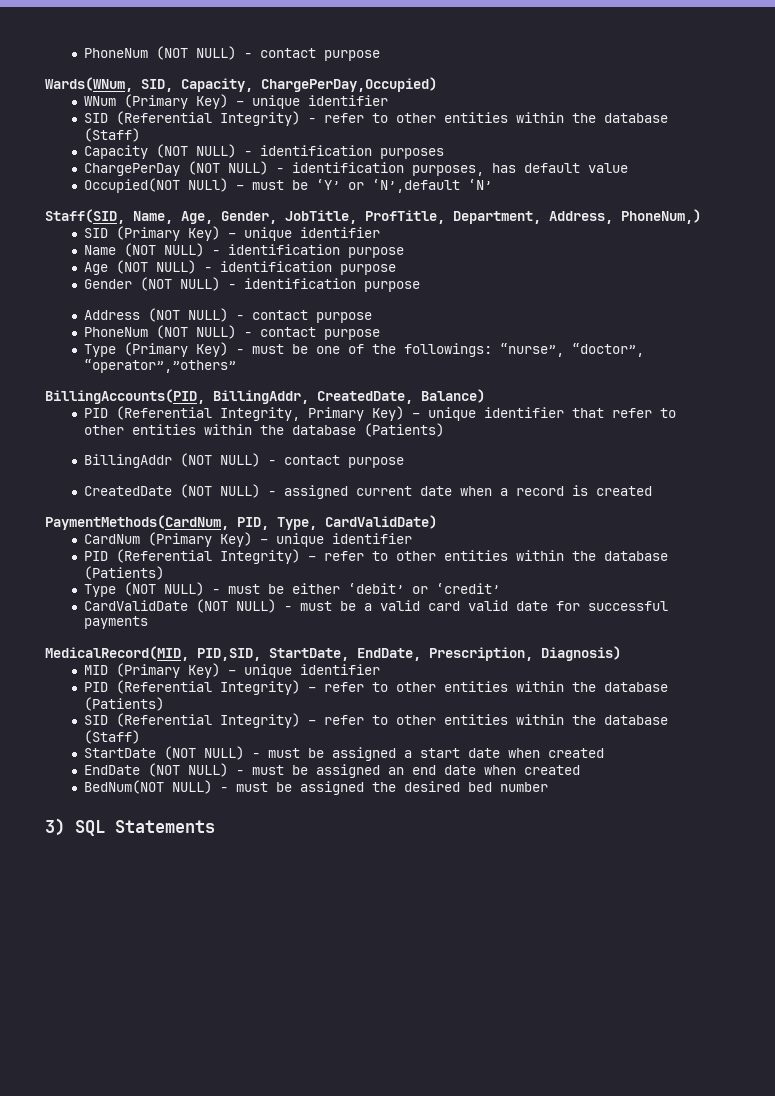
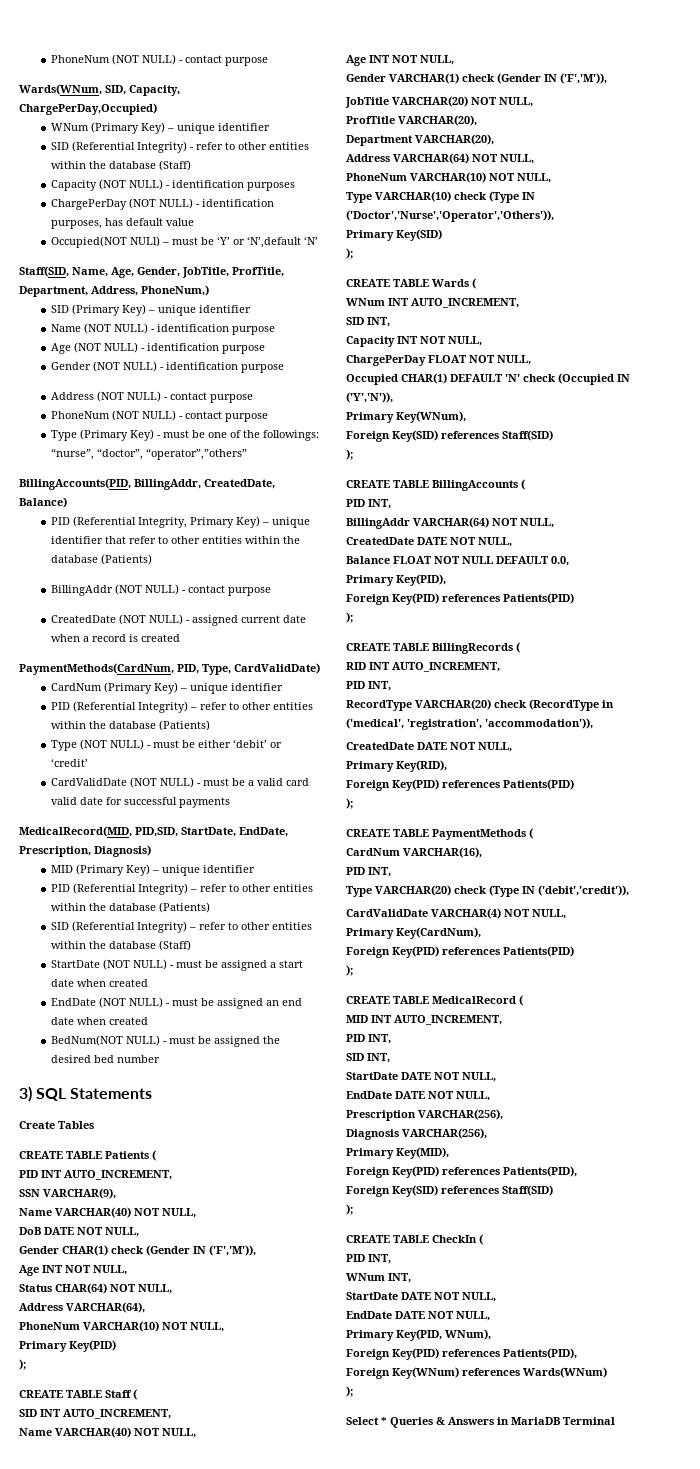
(215, 826) none -> [19,1121,94,1129] [19,1150,157,1161] [19,1170,172,1180] [19,1188,116,1199] [19,1207,196,1218] [19,1227,139,1237] [19,1245,256,1256] [19,1265,127,1276] [19,1283,172,1294] [19,1302,145,1313] [19,1321,224,1332] [19,1340,116,1352] [19,1359,26,1370] [19,1389,138,1400] [19,1409,171,1419] [19,1427,196,1438] [346,55,454,66] [346,73,607,84] [345,96,533,108] [346,115,477,126] [346,134,494,146] [346,153,534,164] [346,172,551,183] [346,191,535,203] [346,210,554,222] [346,229,442,241] [346,248,353,259] [346,278,477,289] [346,298,519,308] [346,317,390,327] [346,336,482,347] [346,355,531,366] [346,373,630,385] [346,392,393,403] [346,411,466,423] [346,430,553,442] [346,449,353,460] [346,479,526,491] [346,499,391,509] [346,517,554,529] [346,537,512,547] [346,556,569,566] [346,574,446,586] [346,593,574,605] [346,612,353,623] [346,642,521,654] [346,662,500,672] [346,681,391,691] [346,699,614,711] [346,718,593,730] [346,742,512,752] [346,760,447,772] [346,779,574,791] [346,798,353,809] [346,828,534,840] [346,847,482,858] [346,867,391,877] [346,885,629,897] [346,908,566,919] [346,927,481,939] [346,946,574,958] [346,965,353,976] [346,995,524,1006] [346,1015,502,1025] [346,1034,391,1044] [346,1053,390,1063] [346,1072,496,1082] [346,1091,490,1101] [346,1109,503,1121] [346,1128,487,1140] [346,1147,449,1159] [346,1166,577,1178] [346,1185,553,1197] [346,1204,353,1215] [346,1234,484,1245] [346,1254,391,1264] [346,1273,411,1283] [346,1292,496,1302] [346,1311,490,1321] [346,1329,491,1341] [346,1348,577,1360] [346,1367,607,1379] [346,1386,353,1397] [346,1417,615,1428] // Create Tables // CREATE TABLE Patients ( // PID INT AUTO_INCREMENT, // SSN VARCHAR(9), // Name VARCHAR(40) NOT NULL, // DoB DATE NOT NULL, // Gender CHAR(1) check (Gender IN ('F','M')), // Age INT NOT NULL, // Status CHAR(64) NOT NULL, // Address VARCHAR(64), // PhoneNum VARCHAR(10) NOT NULL, // Primary Key(PID) // ); // CREATE TABLE Staff ( // SID INT AUTO_INCREMENT, // Name VARCHAR(40) NOT NULL, // Age INT NOT NULL, // Gender VARCHAR(1) check (Gender IN ('F','M')), // JobTitle VARCHAR(20) NOT NULL, // ProfTitle VARCHAR(20), // Department VARCHAR(20), // Address VARCHAR(64) NOT NULL, // PhoneNum VARCHAR(10) NOT NULL, // Type VARCHAR(10) check (Type IN ('Doctor','Nurse','Operator','Others')), // Primary Key(SID) // ); // CREATE TABLE Wards ( // WNum INT AUTO_INCREMENT, // SID INT, // Capacity INT NOT NULL, // ChargePerDay FLOAT NOT NULL, // Occupied CHAR(1) DEFAULT 'N' check (Occupied IN ('Y','N')), // Primary Key(WNum), // Foreign Key(SID) references Staff(SID) // ); // CREATE TABLE BillingAccounts ( // PID INT, // BillingAddr VARCHAR(64) NOT NULL, // CreatedDate DATE NOT NULL, // Balance FLOAT NOT NULL DEFAULT 0.0, // Primary Key(PID), // Foreign Key(PID) references Patients(PID) // ); // CREATE TABLE BillingRecords ( // RID INT AUTO_INCREMENT, // PID INT, // RecordType VARCHAR(20) check (RecordType in ('medical', 'registration', 'accommodation')), // CreatedDate DATE NOT NULL, // Primary Key(RID), // Foreign Key(PID) references Patients(PID) // ); // CREATE TABLE PaymentMethods ( // CardNum VARCHAR(16), // PID INT, // Type VARCHAR(20) check (Type IN ('debit','credit')), // CardValidDate VARCHAR(4) NOT NULL, // Primary Key(CardNum), // Foreign Key(PID) references Patients(PID) // ); // CREATE TABLE MedicalRecord ( // MID INT AUTO_INCREMENT, // PID INT, // SID INT, // StartDate DATE NOT NULL, // EndDate DATE NOT NULL, // Prescription VARCHAR(256), // Diagnosis VARCHAR(256), // Primary Key(MID), // Foreign Key(PID) references Patients(PID), // Foreign Key(SID) references Staff(SID) // ); // CREATE TABLE CheckIn ( // PID INT, // WNum INT, // StartDate DATE NOT NULL, // EndDate DATE NOT NULL, // Primary Key(PID, WNum), // Foreign Key(PID) references Patients(PID), // Foreign Key(WNum) references Wards(WNum) // ); // Select * Queries & Answers in MariaDB Terminal

